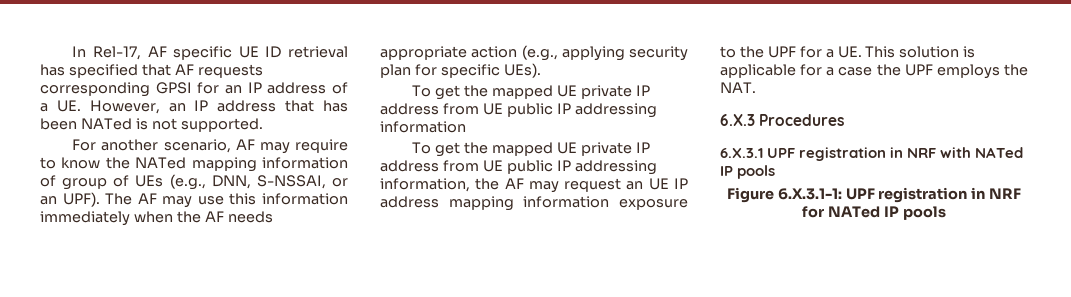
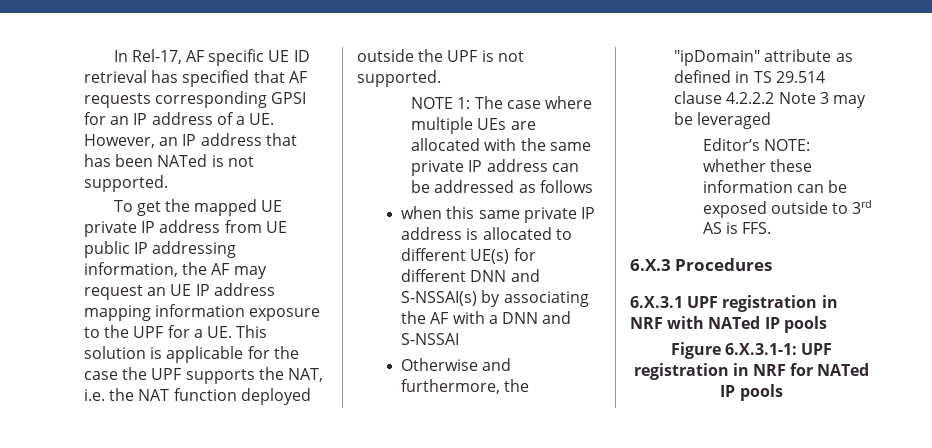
[72,139,348,154] [40,157,348,172] [40,174,349,190] [40,192,348,208] [40,211,273,226] [380,45,688,61] [380,63,541,78] [412,85,650,100] [380,103,657,118] [380,121,466,133] // For another scenario, AF may require to know the NATed mapping information of group of UEs (e.g., DNN, S-NSSAI, or an UPF). The AF may use this information immediately when the AF needs appropriate action (e.g., applying security plan for specific UEs). // To get the mapped UE private IP address from UE public IP addressing information -> (168, 183) none
[826,67,835,76] a -> [273,346,299,359] the
[936,64,1028,79] [720,82,756,93] employs the NAT. -> [185,367,323,384] [84,388,311,405] [357,49,524,62] [357,70,441,87] [411,96,592,109] [411,117,536,134] [411,138,591,151] [411,159,579,176] [411,180,593,193] [401,206,595,223] [401,227,572,240] [401,248,536,264] [401,269,540,282] [401,290,589,307] [401,311,572,324] [401,333,460,345] [401,358,512,371] [401,379,530,394] [674,49,853,66] [674,70,825,83] [674,91,866,108] [674,112,772,129] [702,138,811,151] [702,159,813,172] [702,180,848,193] [702,200,873,218] [702,222,772,234] supports the NAT, i.e. the NAT function deployed outside the UPF is not supported. // NOTE 1: The case where multiple UEs are allocated with the same private IP address can be addressed as follows // when this same private IP address is allocated to different UE(s) for different DNN and S-NSSAI(s) by associating the AF with a DNN and S-NSSAI // Otherwise and furthermore, the "ipDomain" attribute as defined in TS 29.514 clause 4.2.2.2 Note 3 may be leveraged // Editor’s NOTE: whether these information can be exposed outside to 3rd AS is FFS.

